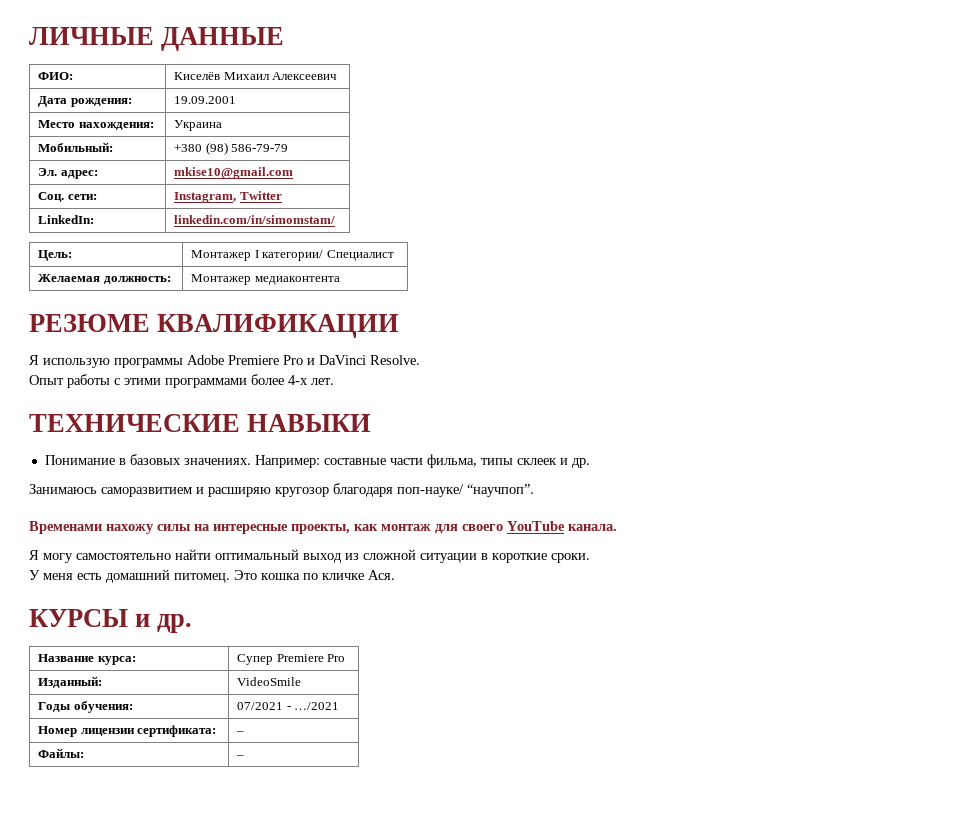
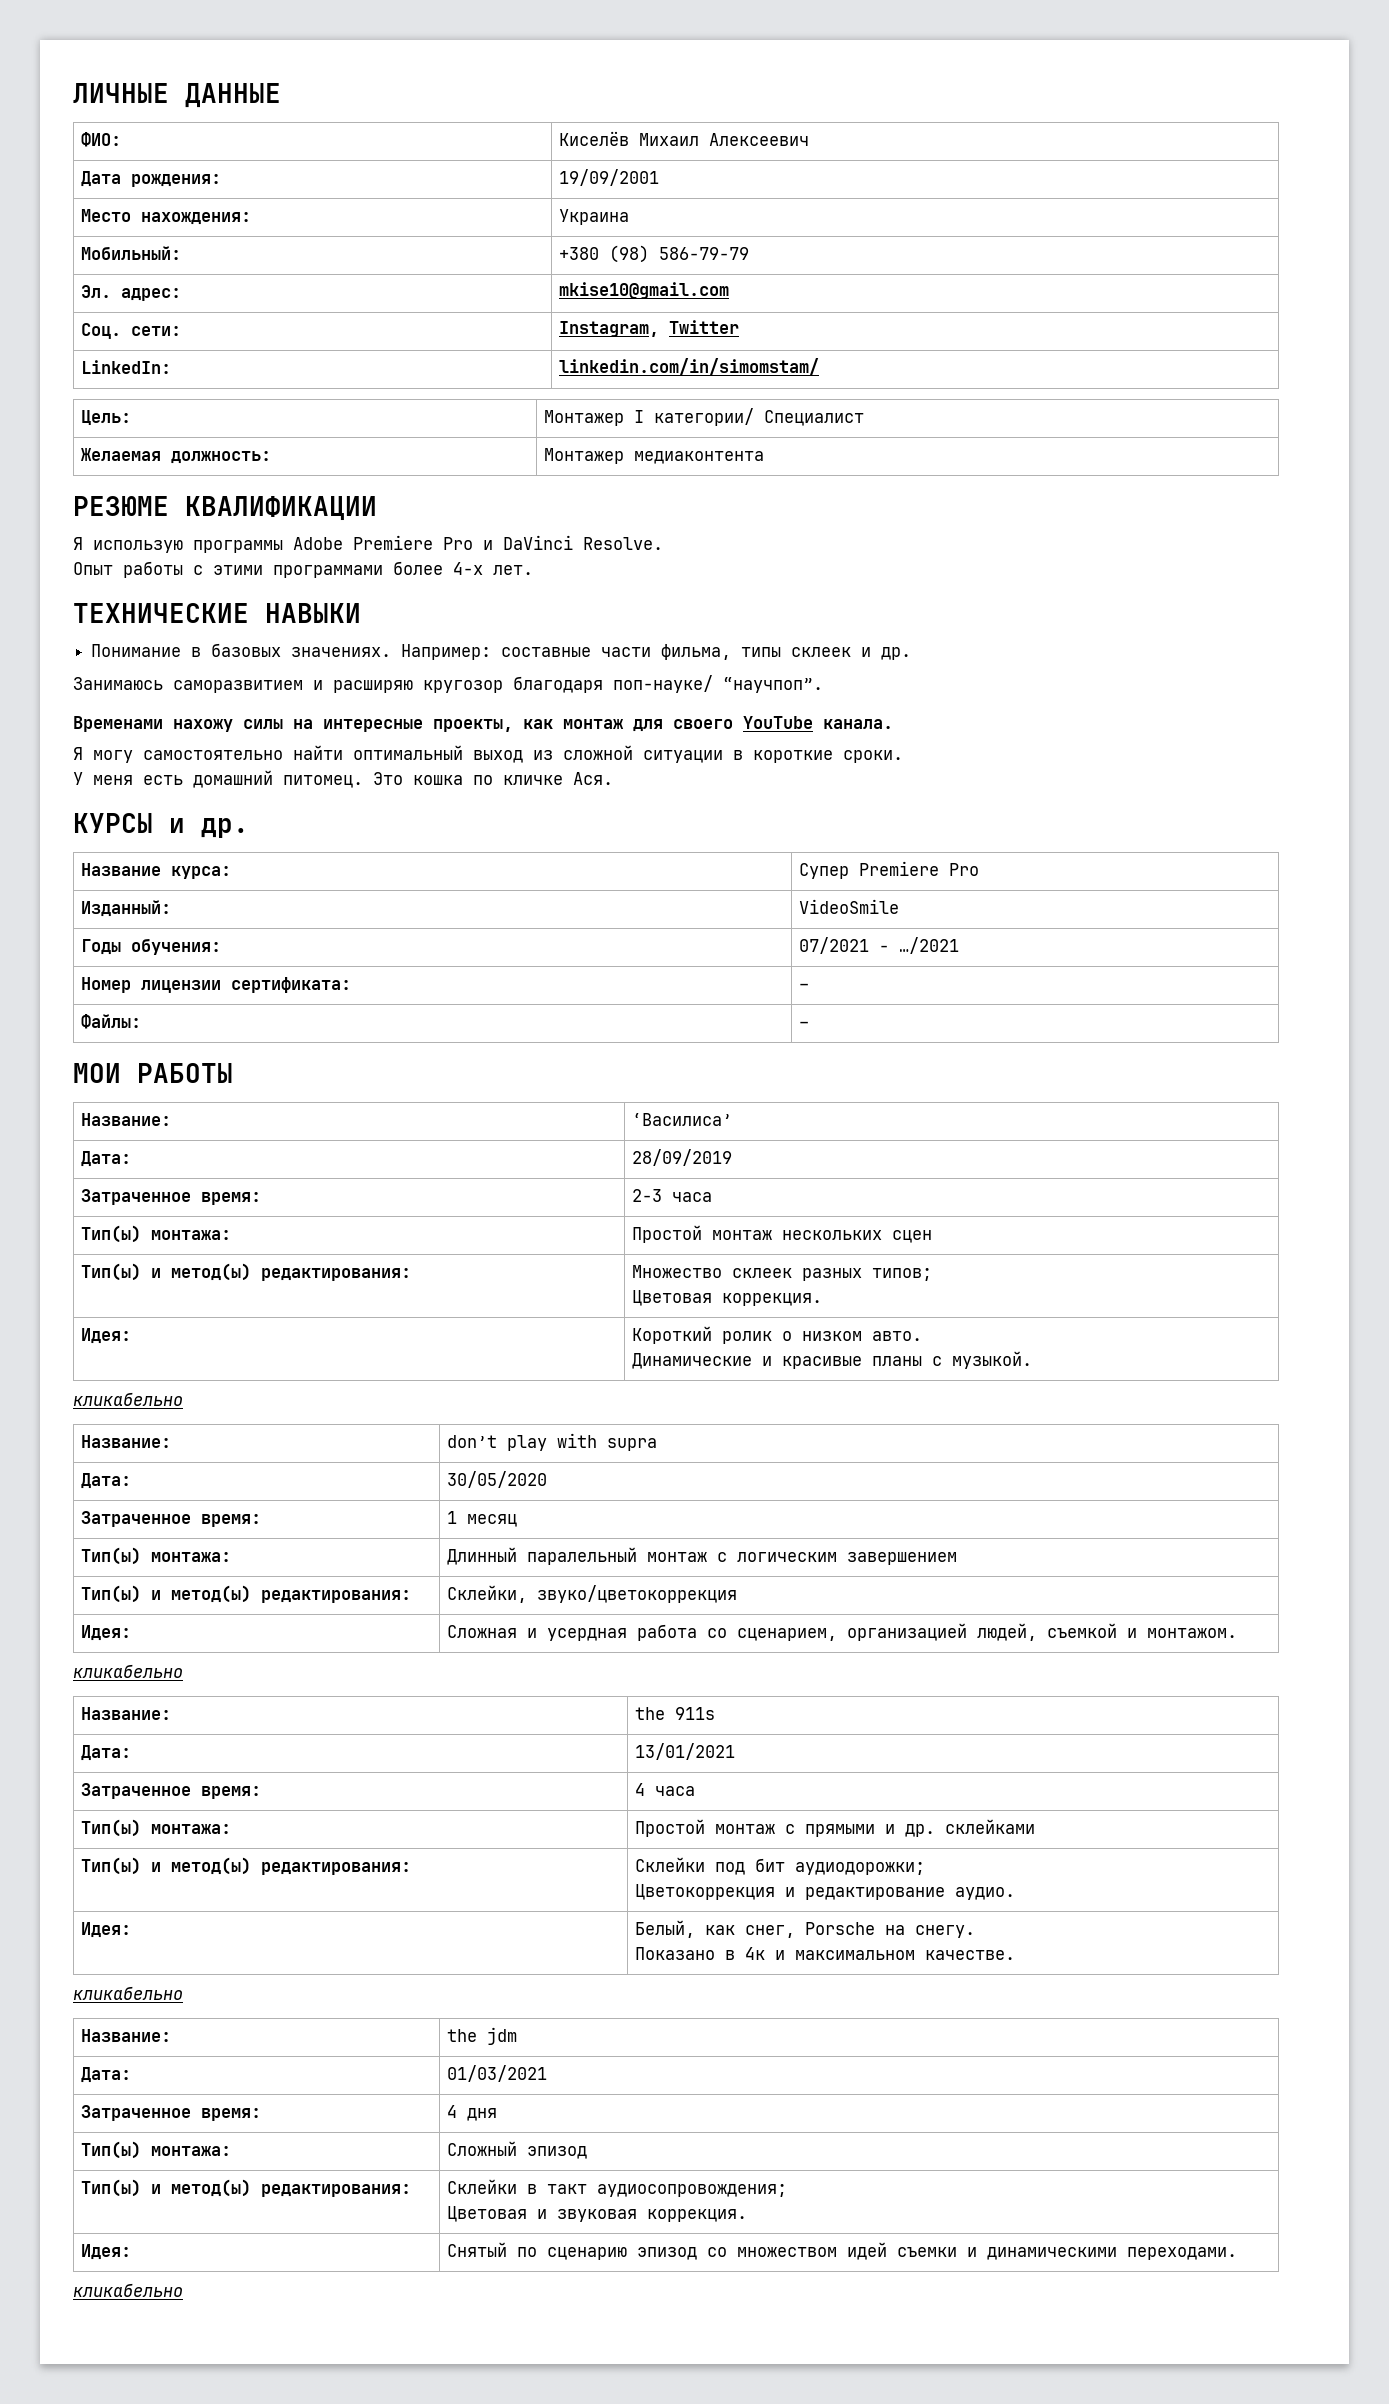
[174,96,237,104] 19.09.2001 -> [558,169,659,186] 19/09/2001
(245, 756) none -> [73,1063,233,1083] [80,1113,171,1126] [631,1113,732,1126] [80,1151,131,1167] [631,1149,732,1166] [80,1189,261,1205] [631,1189,712,1202] [80,1225,231,1243] [631,1225,932,1243] [80,1263,411,1281] [631,1265,932,1281] [631,1290,822,1306] [80,1328,131,1344] [631,1326,922,1344] [631,1351,1032,1369] [73,1392,183,1406] [80,1435,171,1448] [446,1433,657,1451] [80,1473,131,1489] [446,1471,547,1488] [80,1511,261,1527] [446,1511,517,1527] [80,1547,231,1565] [446,1547,957,1565] [80,1585,411,1603] [446,1585,737,1603] [80,1625,131,1641] [446,1623,1237,1641] [73,1664,183,1678] [80,1707,171,1720] [634,1707,715,1720] [80,1745,131,1761] [634,1743,735,1760] [80,1783,261,1799] [634,1783,695,1796] [80,1819,231,1837] [634,1819,1035,1837] [80,1857,411,1875] [634,1857,925,1875] [634,1884,1015,1900] [80,1922,131,1938] [634,1920,975,1938] [634,1947,1015,1960] [73,1986,183,2000] [80,2029,171,2042] [446,2027,517,2045] [80,2067,131,2083] [446,2065,547,2082] [80,2105,261,2121] [446,2105,497,2121] [80,2141,231,2159] [446,2141,587,2159] [80,2179,411,2197] [446,2179,787,2197] [446,2206,747,2222] [80,2244,131,2260] [446,2242,1237,2260] [73,2283,183,2297] // МОИ РАБОТЫ // Название: | ‘Василиса’ // Дата: | 28/09/2019 // Затраченное время: | 2-3 часа // Тип(ы) монтажа: | Простой монтаж нескольких сцен // Тип(ы) и метод(ы) редактирования: | Множество склеек разных типов; // Цветовая коррекция. // Идея: | Короткий ролик о низком авто. // Динамические и красивые планы с музыкой. // кликабельно // Название: | don’t play with supra // Дата: | 30/05/2020 // Затраченное время: | 1 месяц // Тип(ы) монтажа: | Длинный паралельный монтаж с логическим завершением // Тип(ы) и метод(ы) редактирования: | Склейки, звуко/цветокоррекция // Идея: | Сложная и усердная работа со сценарием, организацией людей, съемкой и монтажом. // кликабельно // Название: | the 911s // Дата: | 13/01/2021 // Затраченное время: | 4 часа // Тип(ы) монтажа: | Простой монтаж с прямыми и др. склейками // Тип(ы) и метод(ы) редактирования: | Склейки под бит аудиодорожки; // Цветокоррекция и редактирование аудио. // Идея: | Белый, как снег, Porsche на снегу. // Показано в 4к и максимальном качестве. // кликабельно // Название: | the jdm // Дата: | 01/03/2021 // Затраченное время: | 4 дня // Тип(ы) монтажа: | Сложный эпизод // Тип(ы) и метод(ы) редактирования: | Склейки в такт аудиосопровождения; // Цветовая и звуковая коррекция. // Идея: | Снятый по сценарию эпизод со множеством идей съемки и динамическими переходами. // кликабельно

